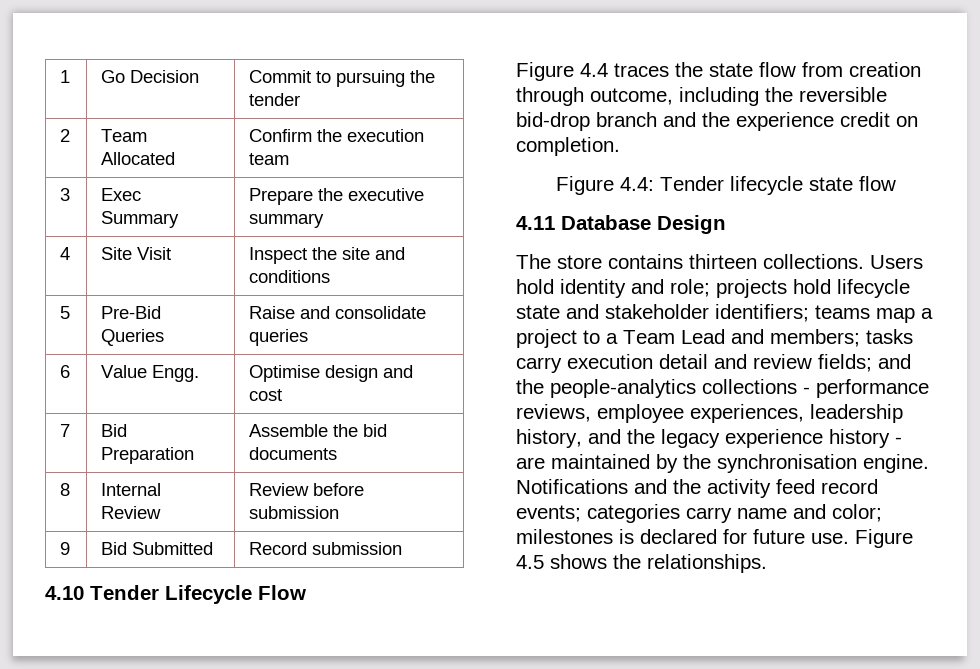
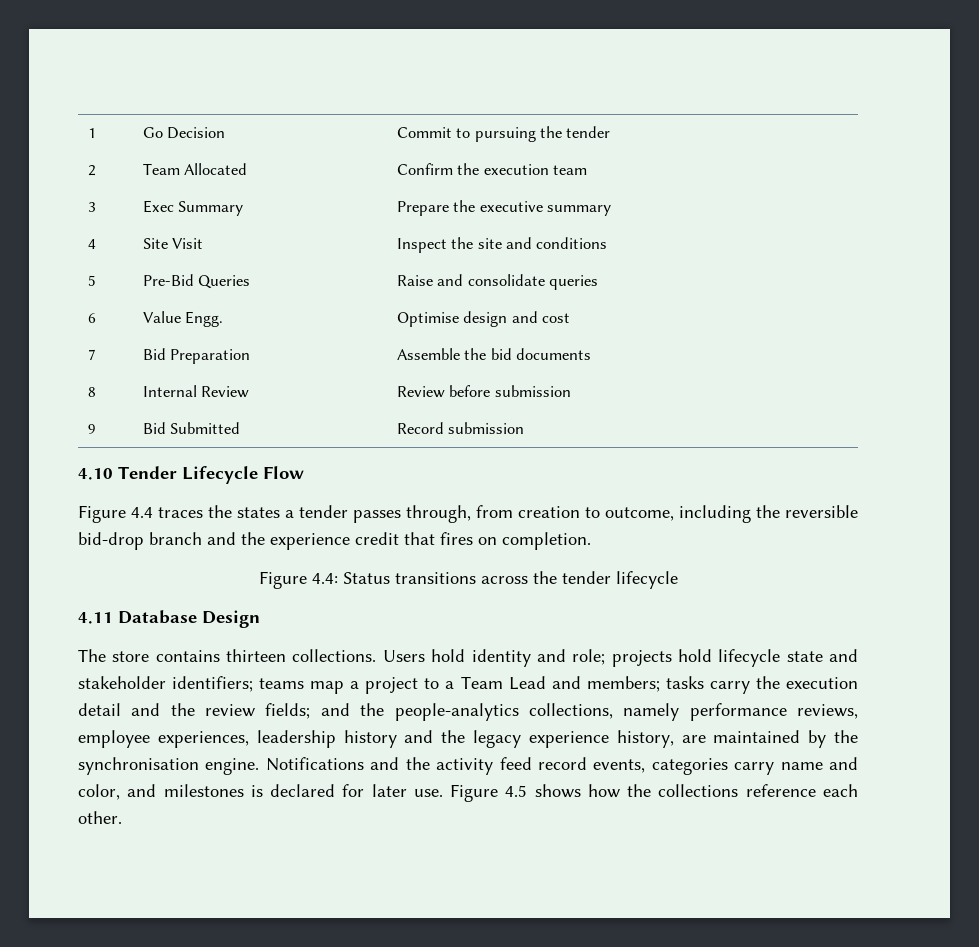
[709,62,796,77] state flow -> [237,505,471,523] states a tender passes through,
[516,87,584,106] through -> [585,507,600,518] to
(890, 119) none -> [404,532,473,545] that fires
[659,176,896,195] Tender lifecycle state flow -> [342,571,678,589] Status transitions across the tender lifecycle
(562, 365) none -> [755,676,780,689] the
(747, 361) none -> [170,703,195,716] the
[702,379,810,394] collections - -> [528,703,680,721] collections, namely
[516,429,582,448] history, -> [343,730,397,748] history
[829,429,902,448] history - -> [616,730,674,748] history,
[516,505,581,522] events; -> [593,759,646,773] events,
[832,504,882,522] color; -> [78,784,157,800] color, and
[753,529,805,544] future -> [371,784,407,797] later
[613,554,767,573] the relationships. -> [587,784,858,798] [78,811,122,824] how the collections reference each other.

